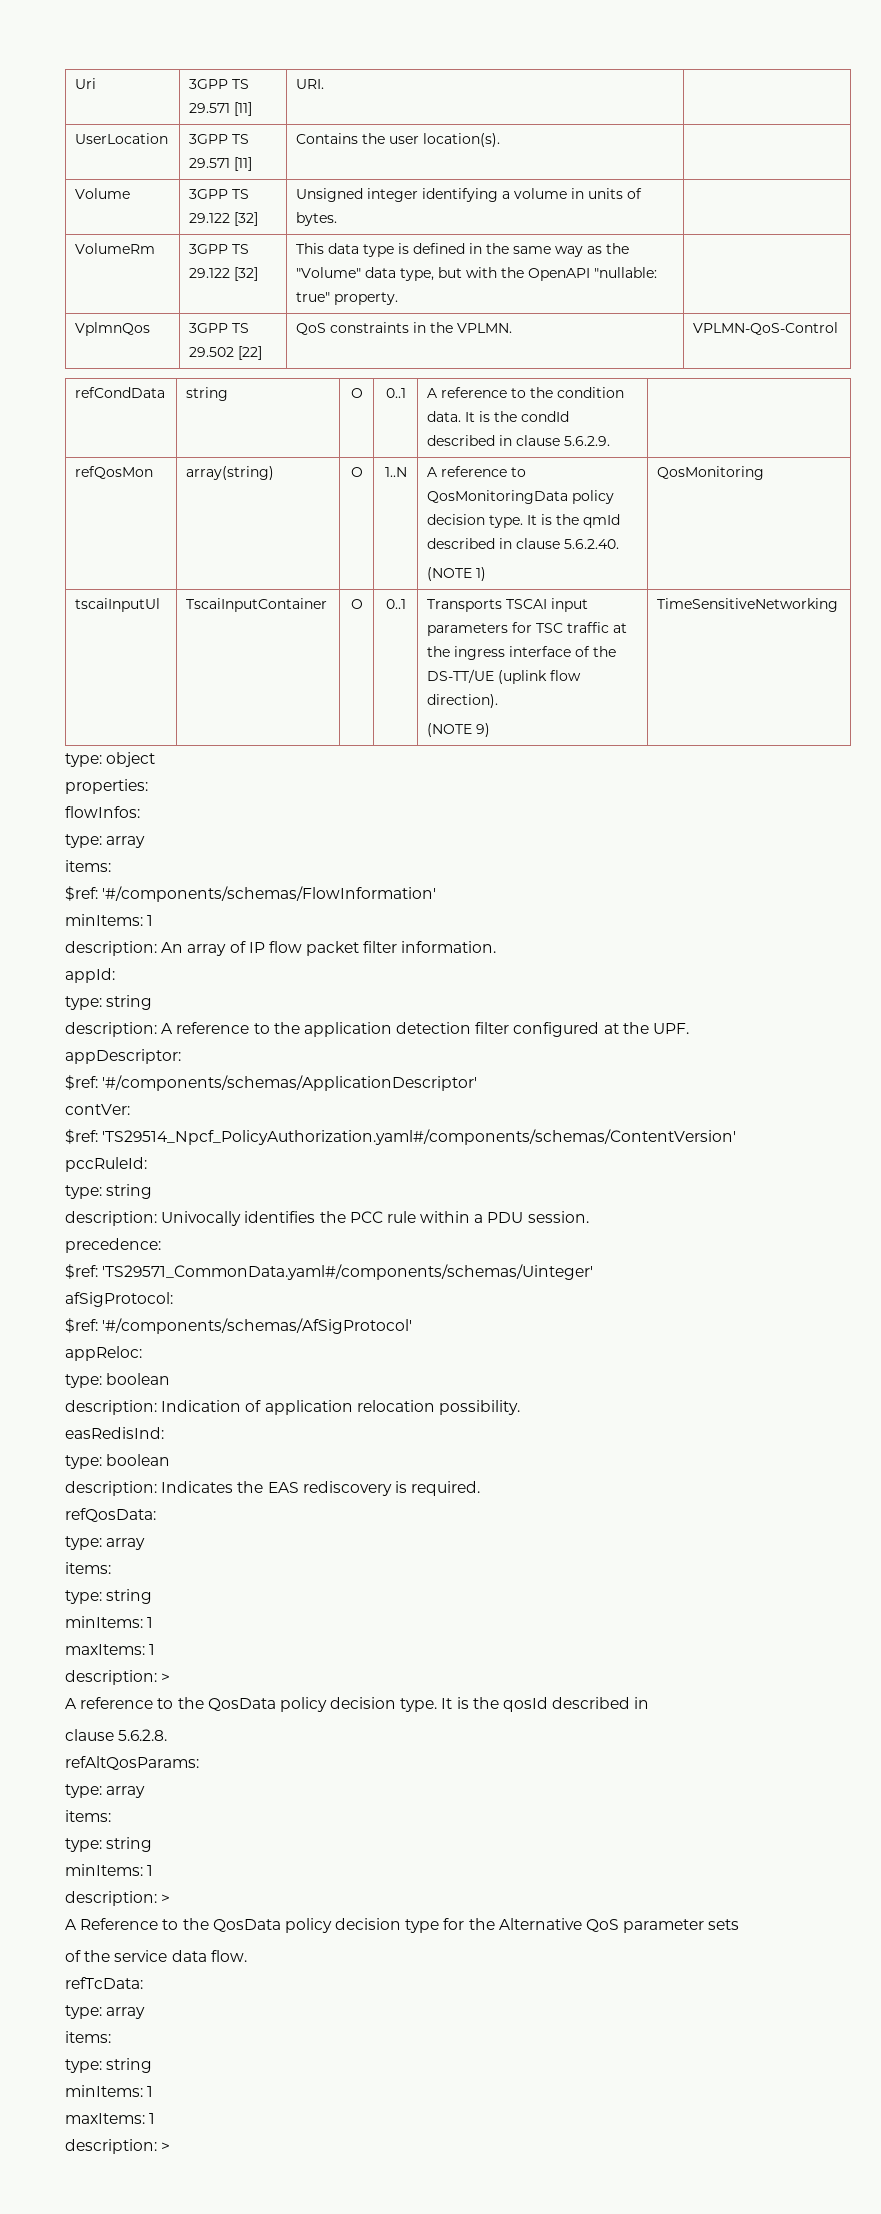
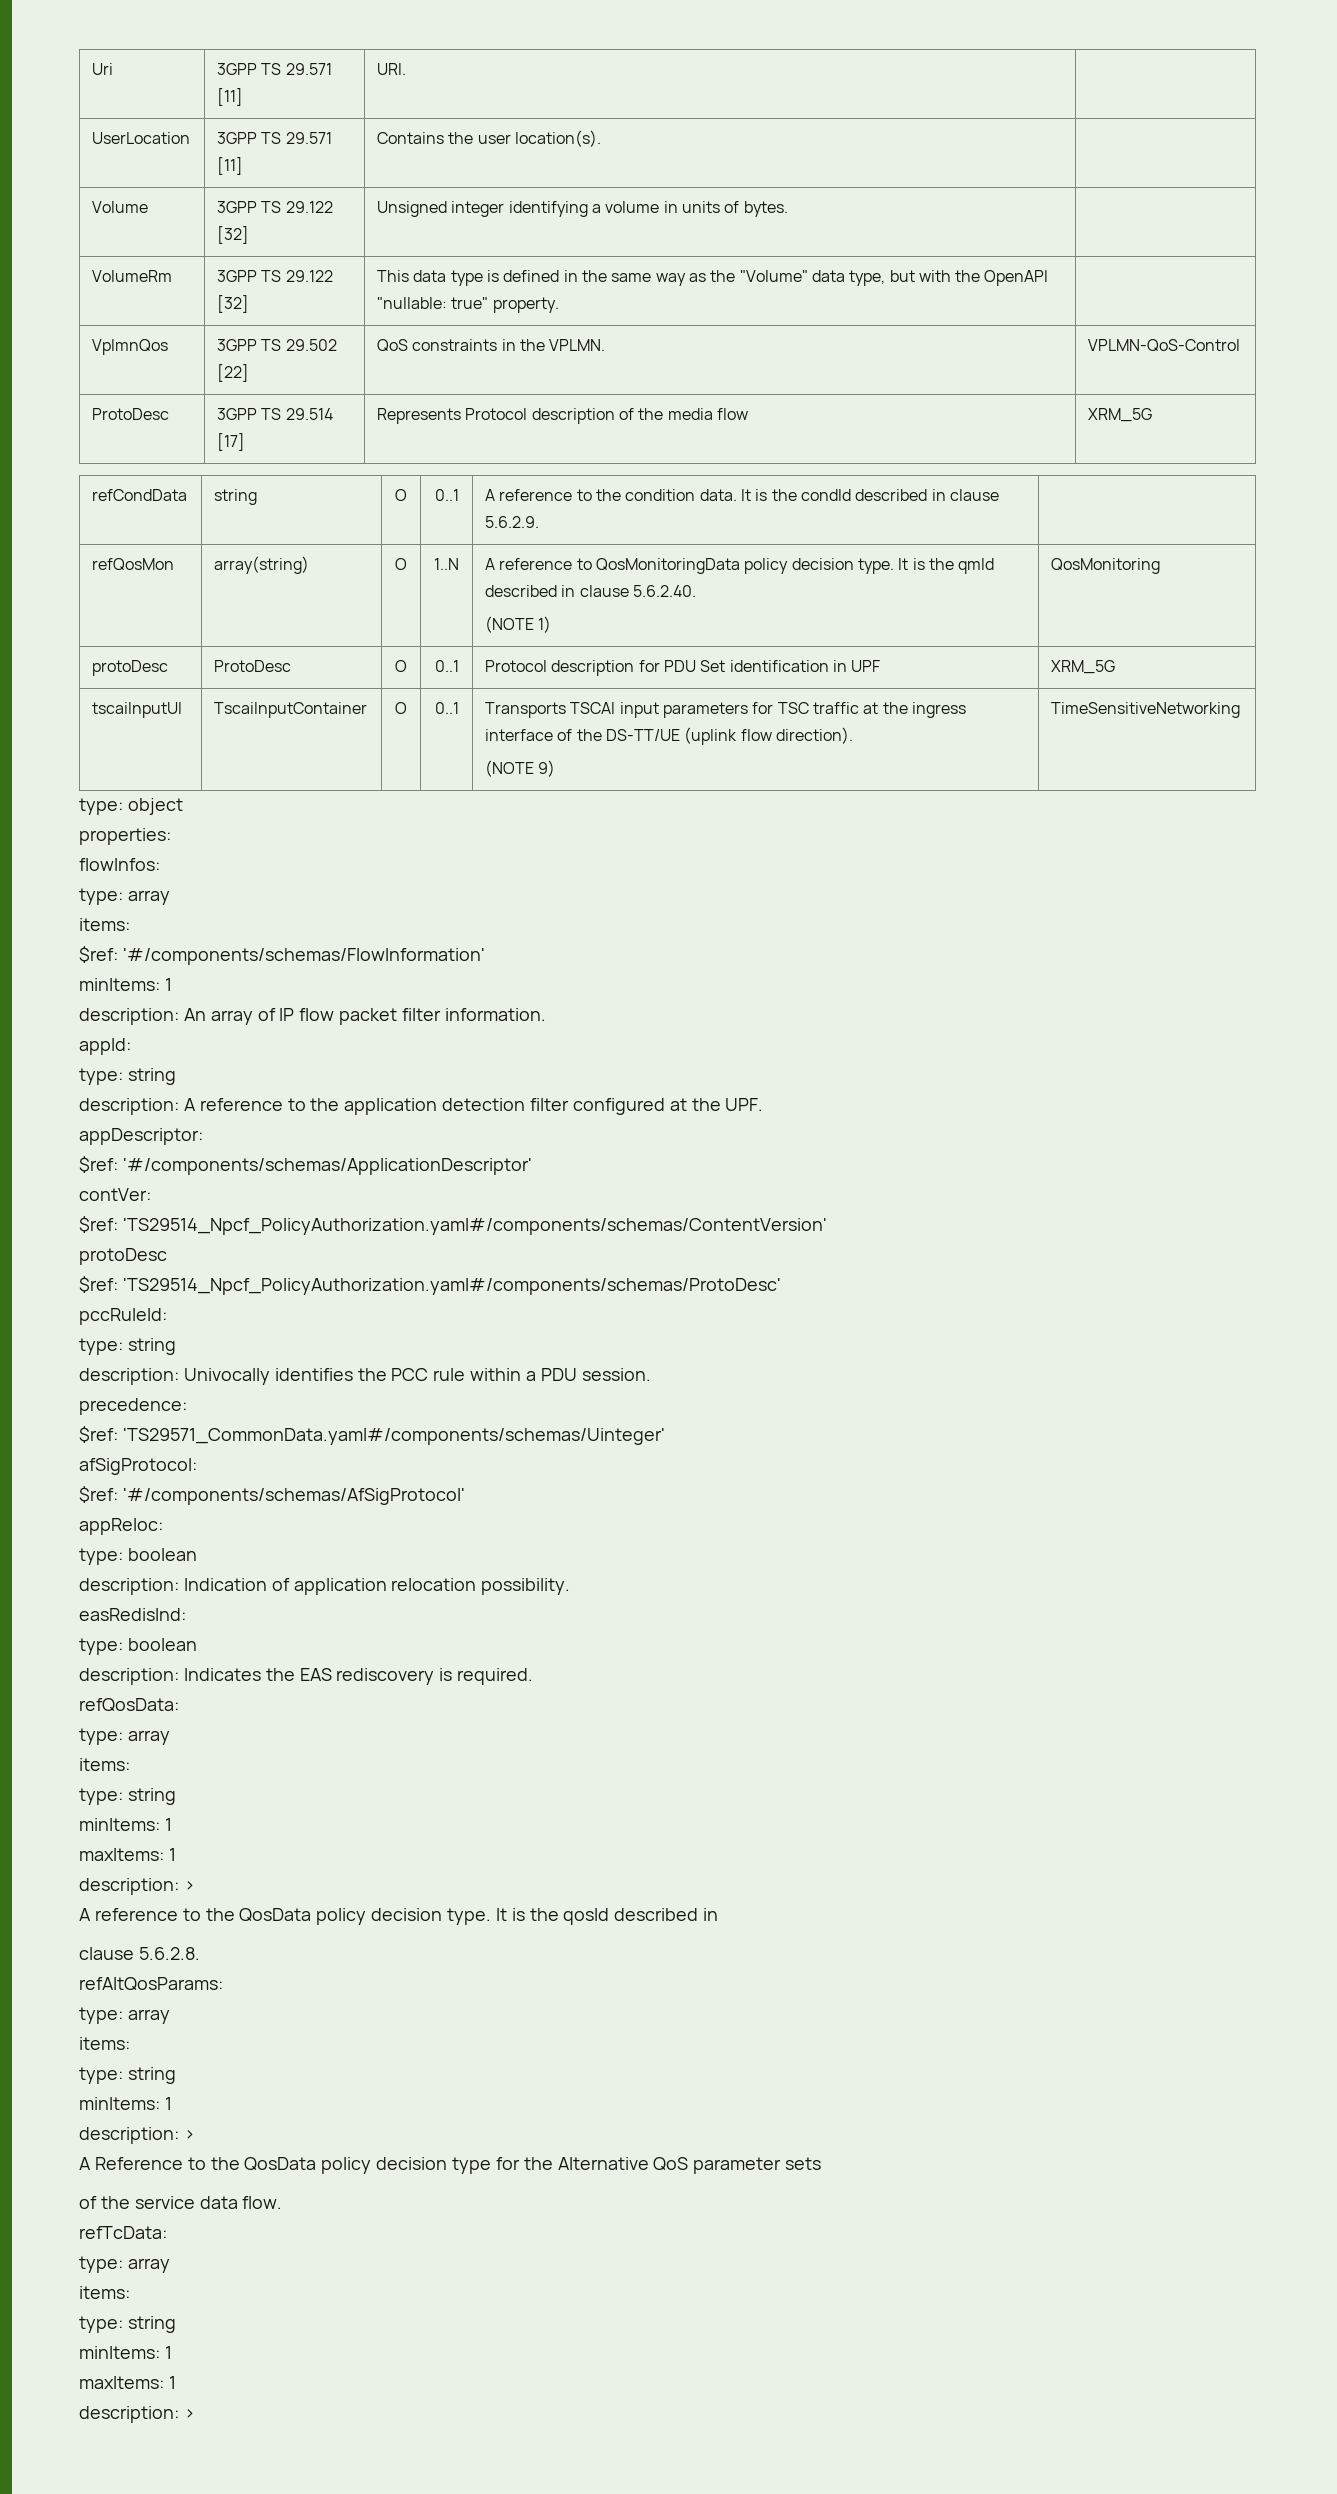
(839, 328) none -> [92,408,170,420] [217,408,333,420] [217,433,246,451] [377,408,748,424] [1088,408,1153,422] // ProtoDesc | 3GPP TS 29.514 [17] | Represents Protocol description of the media flow | XRM_5G
(765, 473) none -> [92,660,169,676] [214,660,292,672] [395,660,407,672] [434,660,459,672] [485,660,881,676] [1051,660,1116,674] // protoDesc | ProtoDesc | O | 0..1 | Protocol description for PDU Set identification in UPF | XRM_5G
(737, 1137) none -> [79,1248,167,1265] [79,1276,781,1295] // protoDesc // $ref: 'TS29514_Npcf_PolicyAuthorization.yaml#/components/schemas/ProtoDesc'

